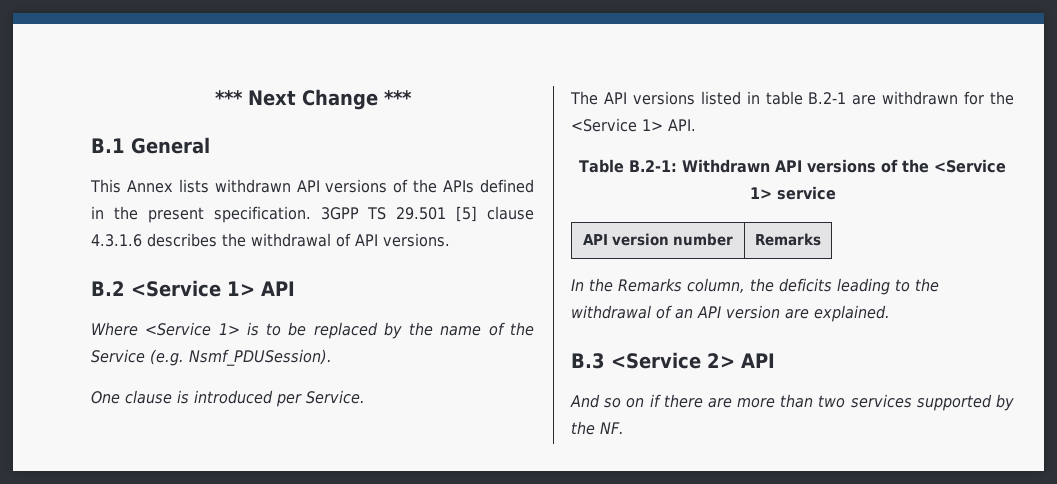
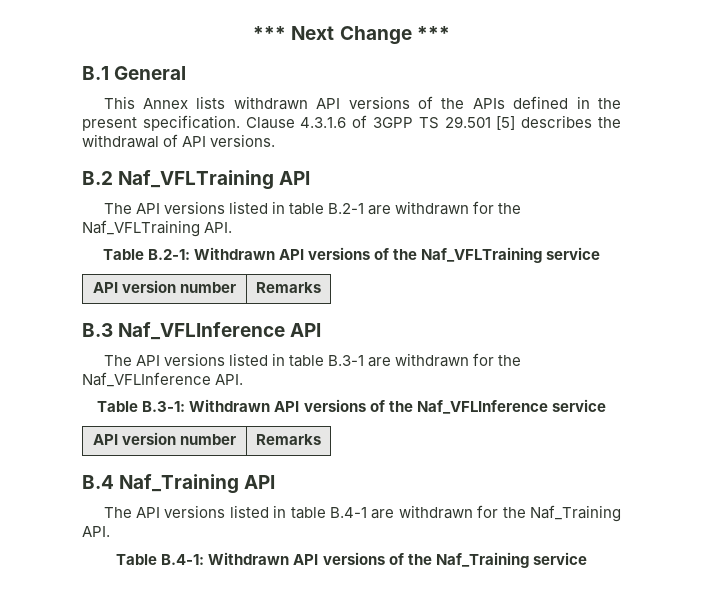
(311, 214) none -> [245,115,368,129] Clause 4.3.1.6 of
[487,206,534,220] [91,234,142,247] clause 4.3.1.6 -> (516, 123) none
[131,280,295,297] [91,322,534,339] [91,349,332,366] [91,390,365,407] <Service 1> API // Where <Service 1> is to be replaced by the name of the Service (e.g. Nsmf_PDUSession). // One clause is introduced per Service. -> [118,170,311,190] Naf_VFLTraining API
[571,118,663,132] <Service 1> -> [82,220,200,237] Naf_VFLTraining
[933,159,1006,173] [749,186,836,200] [583,233,733,246] [755,233,821,246] [571,278,939,295] [571,305,890,322] [571,352,775,369] [570,394,1014,411] [571,421,624,435] <Service 1> service // API version number | Remarks // In the Remarks column, the deficits leading to the withdrawal of an API version are explained. // B.3 <Service 2> API // And so on if there are more than two services supported by the NF. -> [421,247,601,263] [92,280,237,293] [256,282,321,293] [82,322,322,340] [103,353,522,367] [82,372,244,387] [97,399,606,414] [92,432,237,445] [256,434,321,445] [82,474,276,494] [103,505,622,522] [82,526,110,537] [116,552,587,568] Naf_VFLTraining service // API version number | Remarks // B.3 Naf_VFLInference API // The API versions listed in table B.3-1 are withdrawn for the Naf_VFLInference API. // Table B.3-1: Withdrawn API versions of the Naf_VFLInference service // API version number | Remarks // B.4 Naf_Training API // The API versions listed in table B.4-1 are withdrawn for the Naf_Training API. // Table B.4-1: Withdrawn API versions of the Naf_Training service

